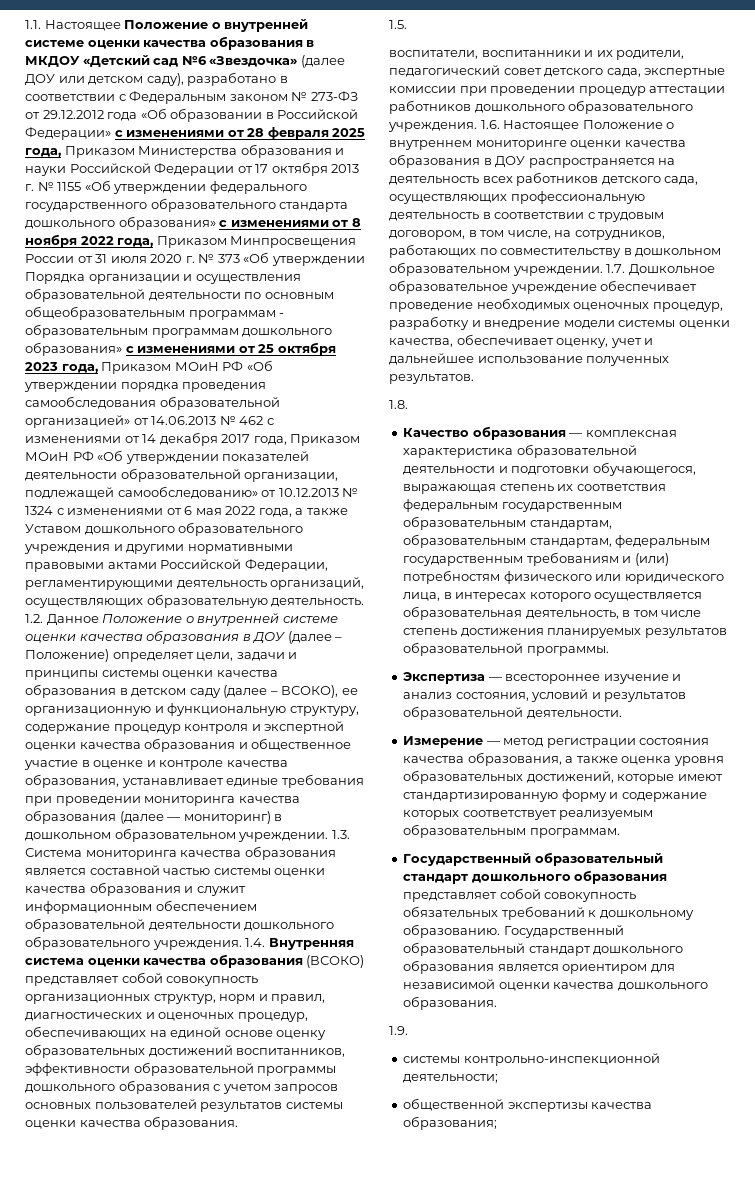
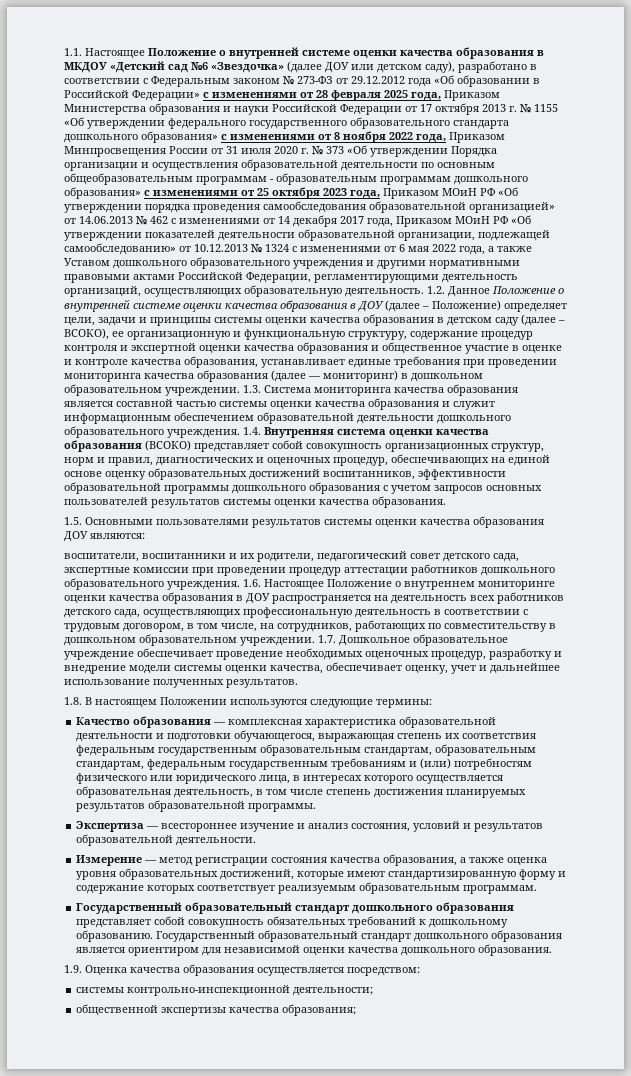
(407, 24) none -> [85,516,544,528] [64,531,145,542] Основными пользователями результатов системы оценки качества образования ДОУ являются:
(408, 404) none -> [85,697,432,708] В настоящем Положении используются следующие термины:
(408, 1030) none -> [85,964,420,976] Оценка качества образования осуществляется посредством:

